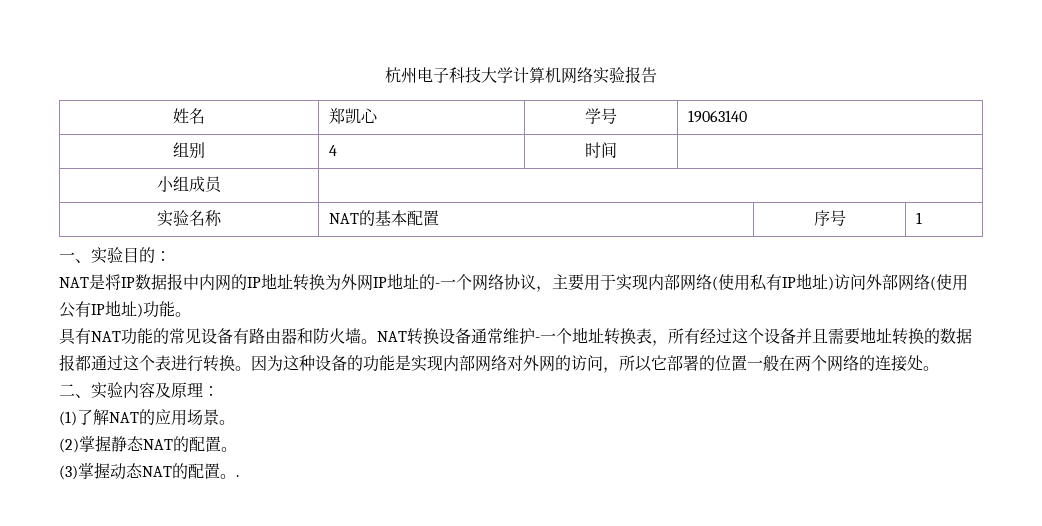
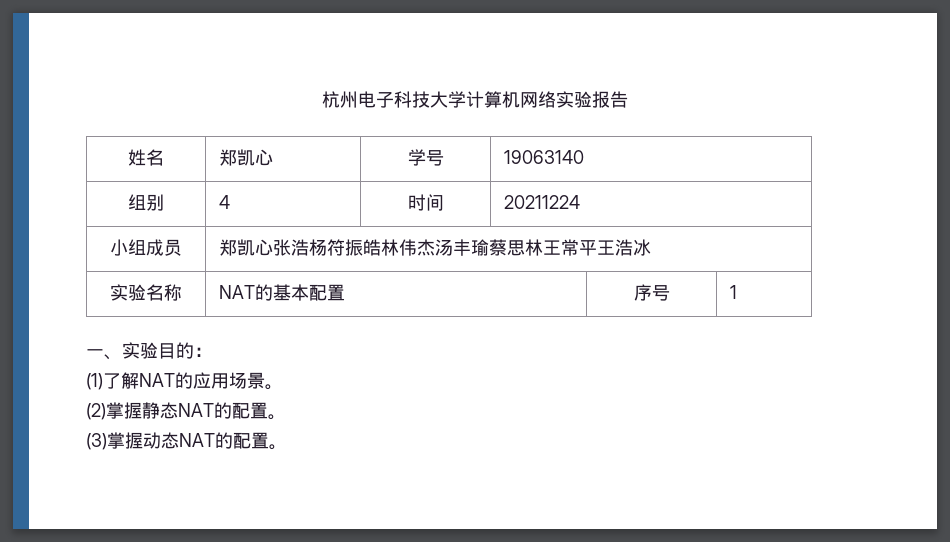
(617, 150) none -> [504,195,581,209] 20211224
(222, 184) none -> [219,239,652,256] 郑凯心张浩杨符振皓林伟杰汤丰瑜蔡思林王常平王浩冰
[59,273,968,292] [59,300,191,318] [59,327,972,346] [59,354,939,373] [59,382,219,399] // NAT是将IP数据报中内网的IP地址转换为外网IP地址的-一个网络协议，主要用于实现内部网络(使用私有IP地址)访问外部网络(使用公有IP地址)功能。 // 具有NAT功能的常见设备有路由器和防火墙。NAT转换设备通常维护-一个地址转换表，所有经过这个设备并且需要地址转换的数据报都通过这个表进行转换。因为这种设备的功能是实现内部网络对外网的访问，所以它部署的位置一般在两个网络的连接处。 // 二、实验内容及原理： -> (212, 352) none
[236,475,239,477] . -> (287, 447) none

